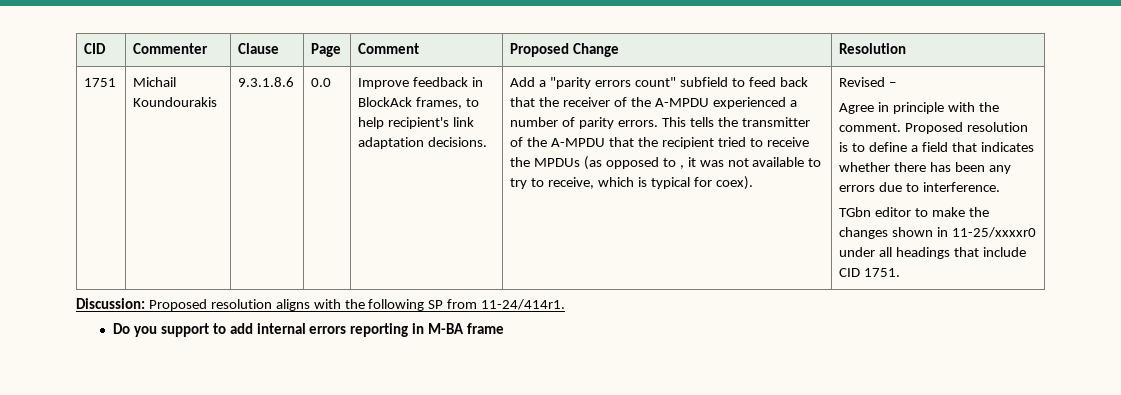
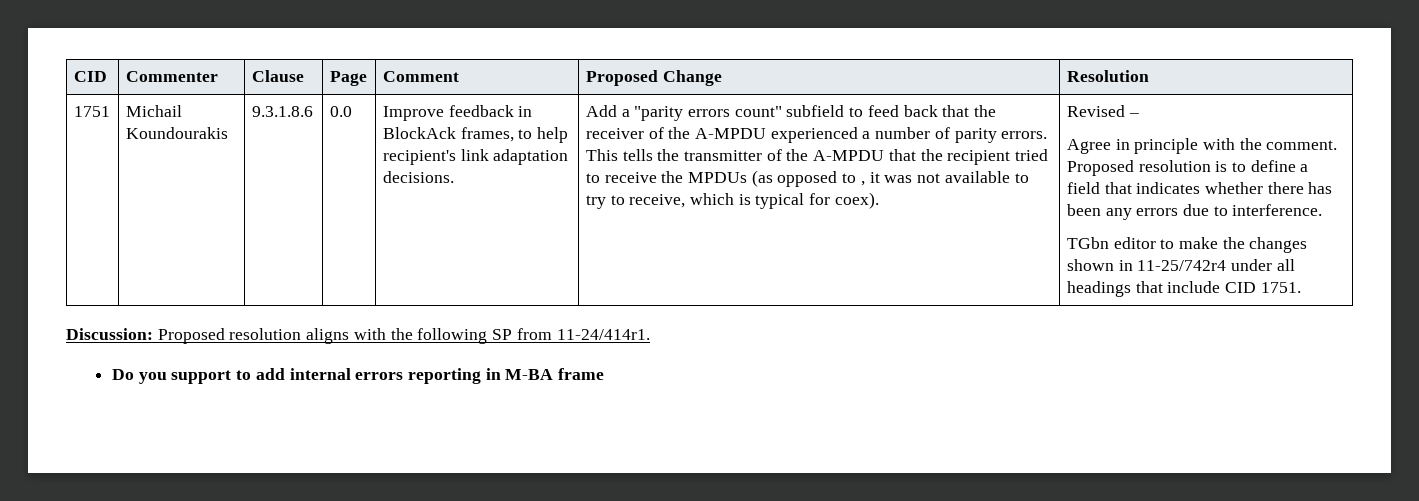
[951,227,1036,238] 11-25/xxxxr0 -> [1137,260,1227,271] 11-25/742r4

